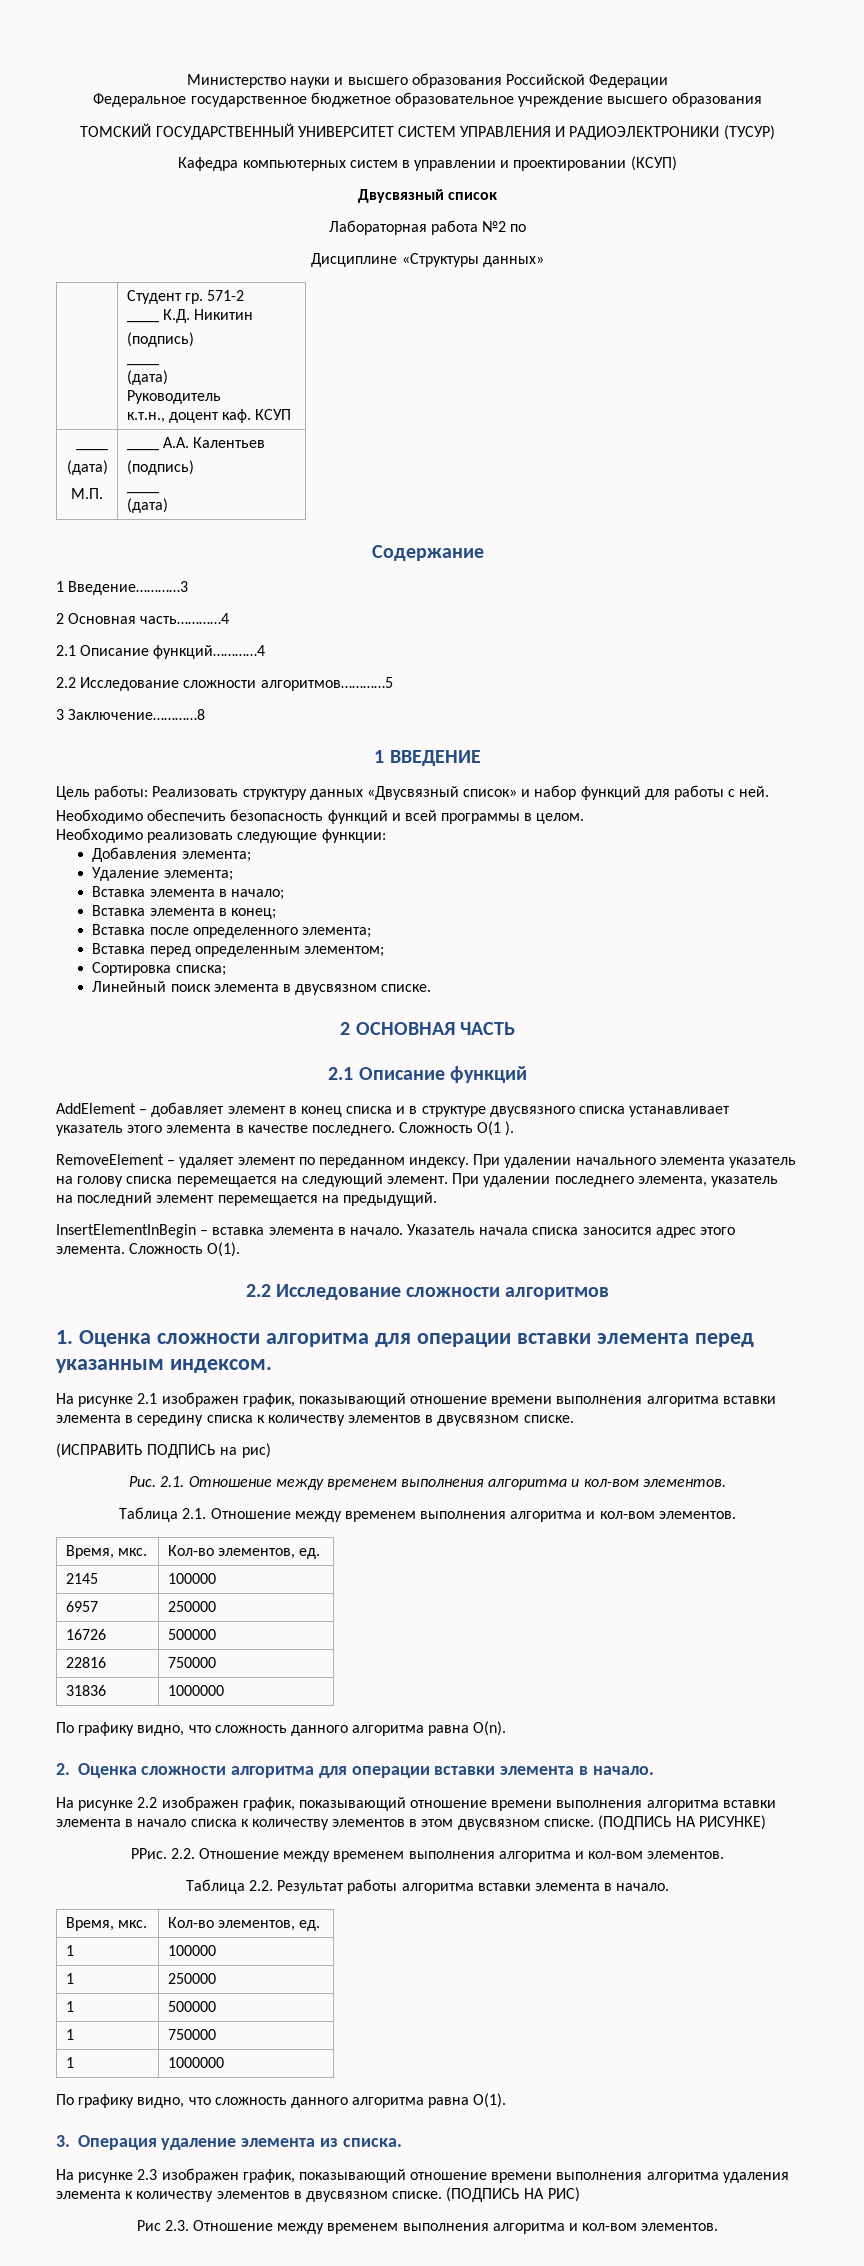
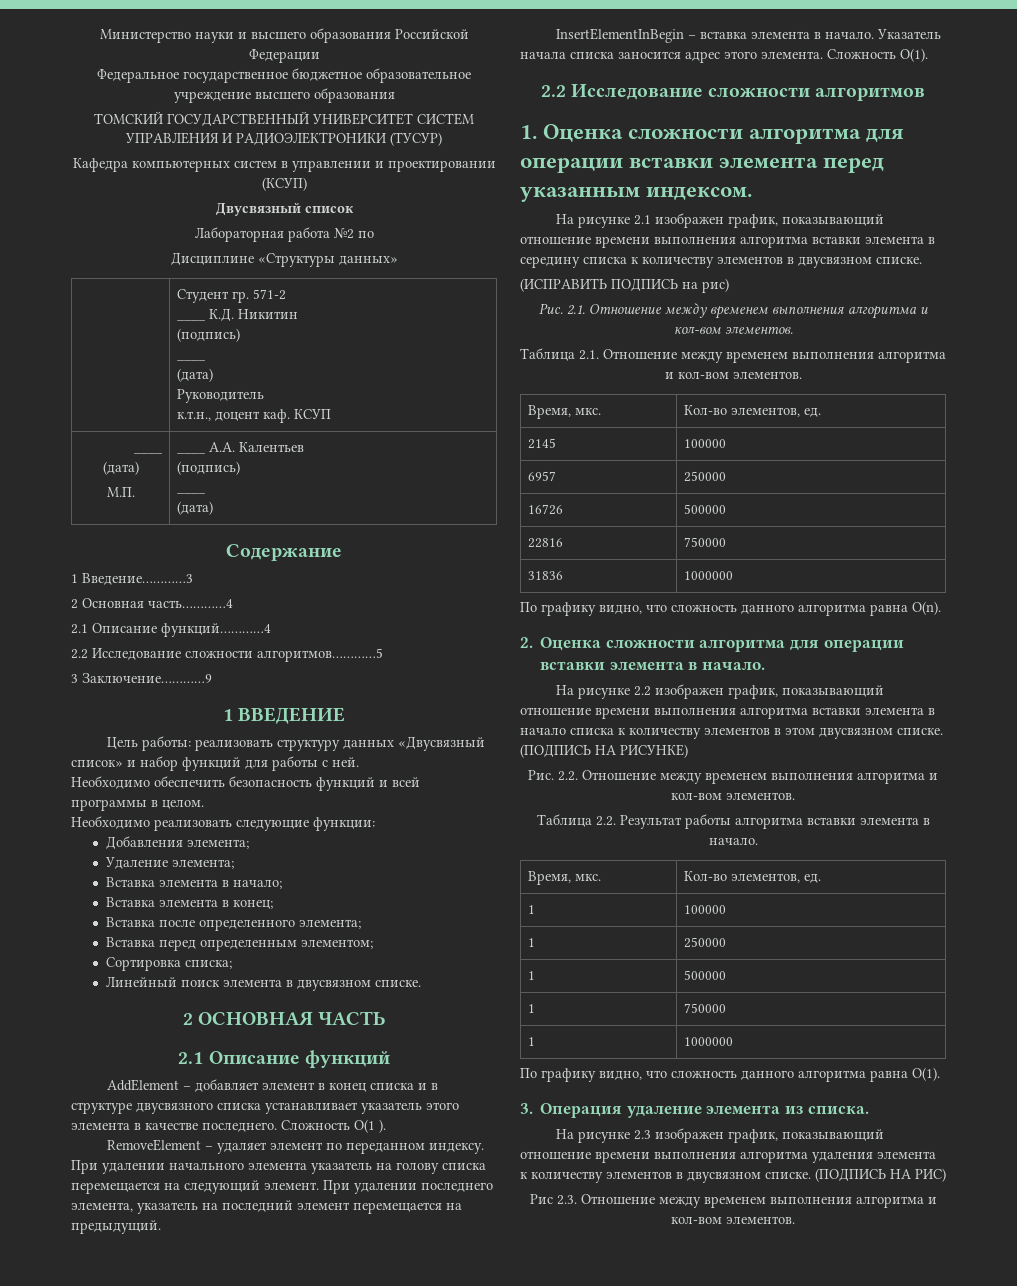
[68,709,206,720] Заключение…………8 -> [82,673,212,683] Заключение…………9
[152,786,239,797] Реализовать -> [194,739,273,751] реализовать
[130,1848,167,1859] РРис. -> [528,770,554,780] Рис.

